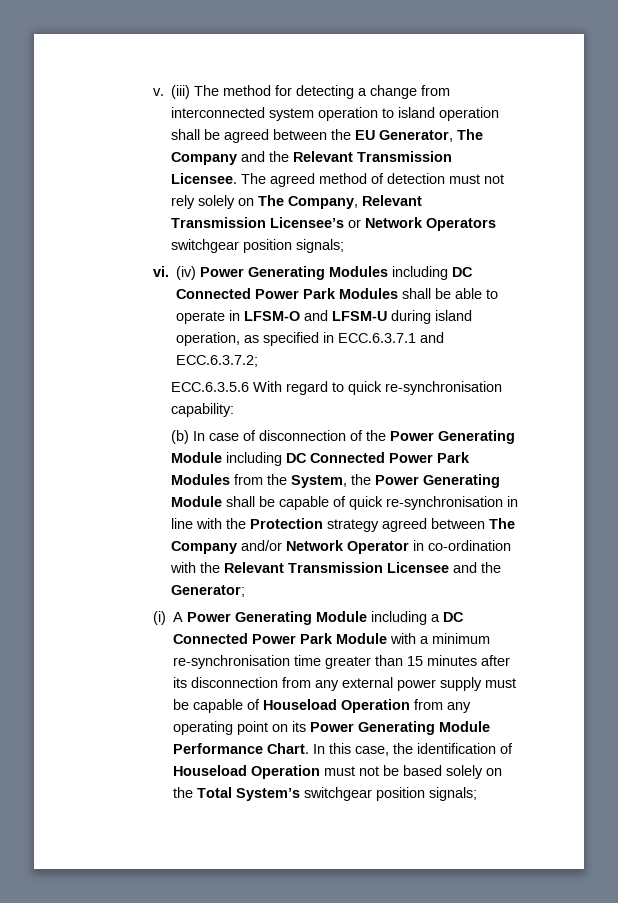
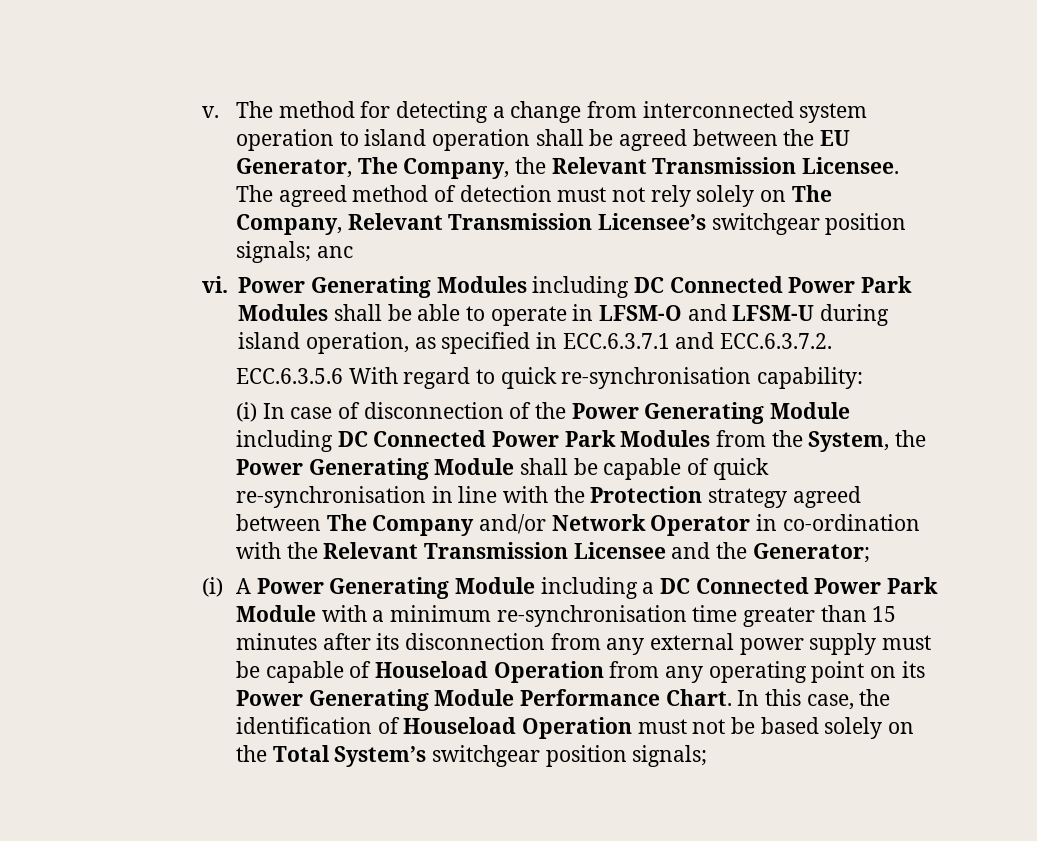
[171,85,191,99] (iii) -> (219, 112) none
[171,151,266,165] Company and -> [403,158,510,179] Company,
[348,217,497,231] [171,239,345,253] or Network Operators switchgear position signals; -> [711,213,907,235] [235,241,353,263] switchgear position signals; anc
[176,266,197,280] (iv) -> (228, 284) none
[176,355,259,367] ECC.6.3.7.2; -> [719,333,832,349] ECC.6.3.7.2.
[170,430,189,444] (b) -> [235,402,257,422] (i)

